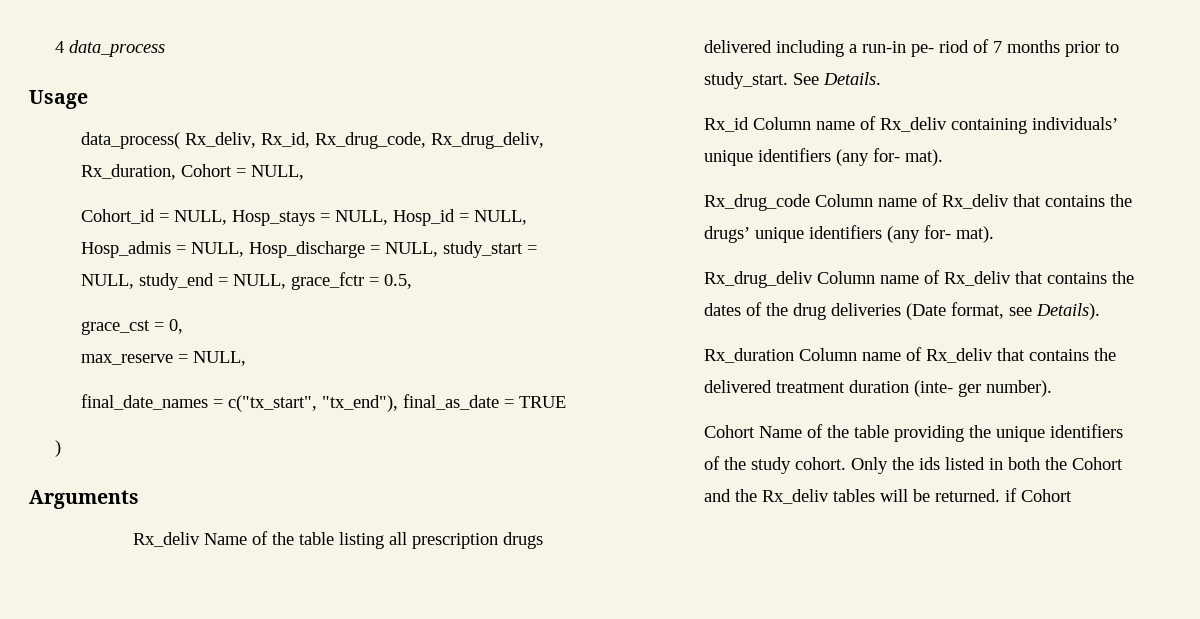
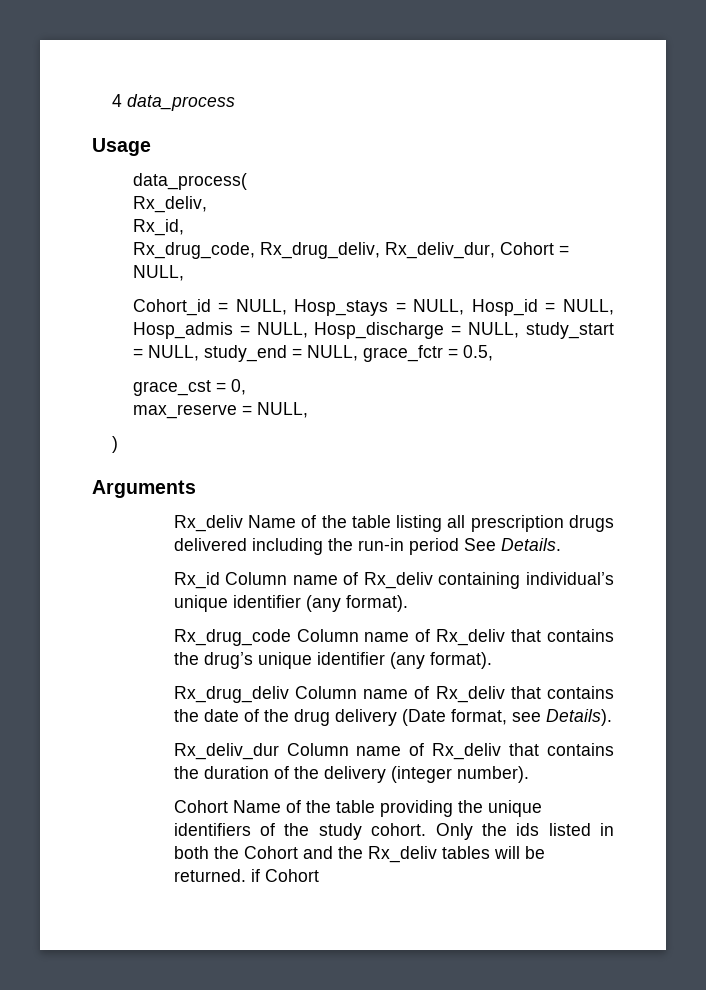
(180, 140) none -> (247, 181) //
(256, 140) none -> (207, 204) //
(310, 140) none -> (184, 227) //
[80,164,176,180] Rx_duration, -> [384,242,495,259] Rx_deliv_dur,
[80,394,566,412] // final_date_names = c("tx_start", "tx_end"), final_as_date = TRUE -> (308, 410) none
[848,39,1119,57] [703,72,788,89] a run-in pe- riod of 7 months prior to study_start. -> [327,538,459,555] the run-in period
[1031,117,1118,130] [703,148,943,166] individuals’ unique identifiers (any for- mat). -> [526,572,614,585] [173,595,408,612] individual’s unique identifier (any format).
[703,225,994,243] drugs’ unique identifiers (any for- mat). -> [203,652,492,669] drug’s unique identifier (any format).
[703,303,741,316] dates -> [203,709,239,722] date
[830,303,901,316] deliveries -> [334,709,397,726] delivery
[703,347,1116,363] [703,380,981,397] Rx_duration Column name of Rx_deliv that contains the delivered treatment duration (inte- ger -> [173,743,615,760] [173,766,452,783] Rx_deliv_dur Column name of Rx_deliv that contains the duration of the delivery (integer

